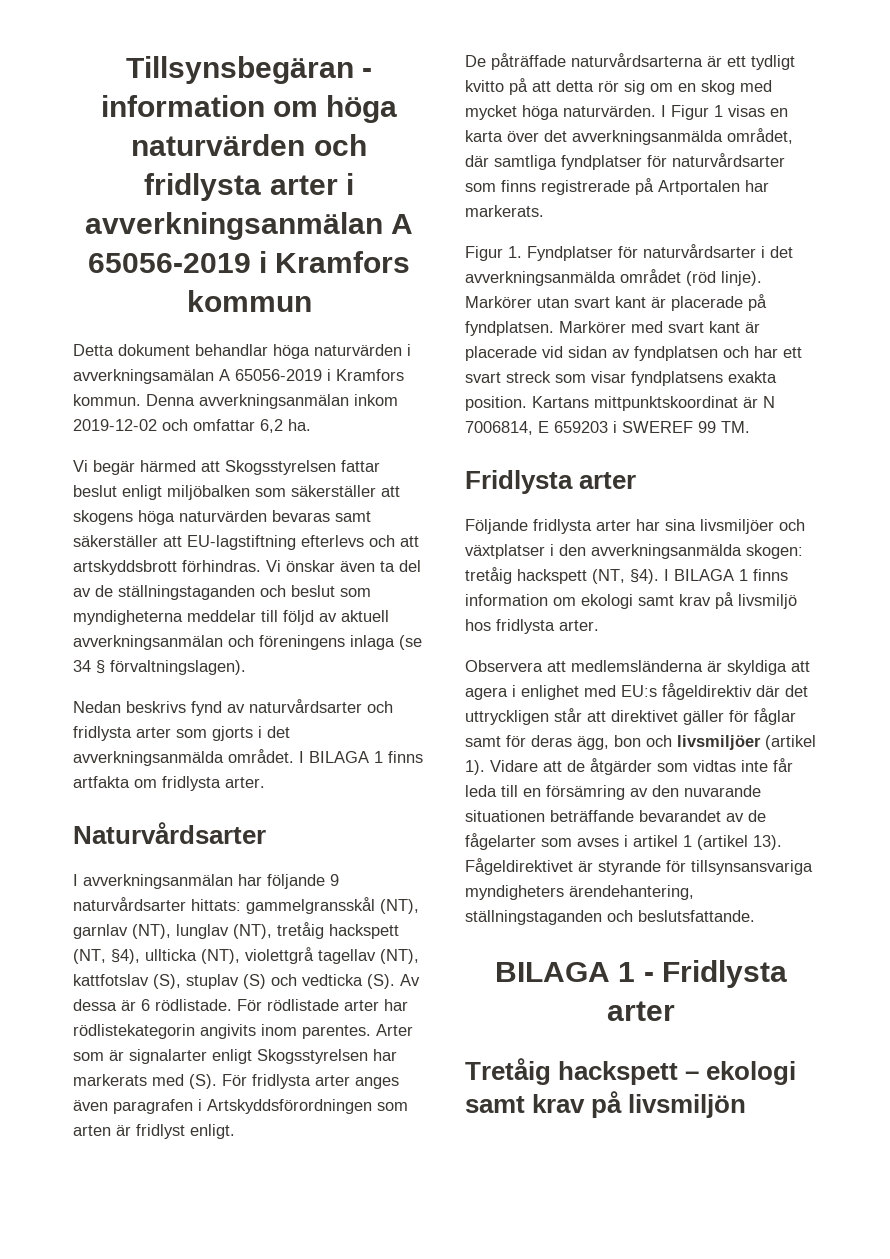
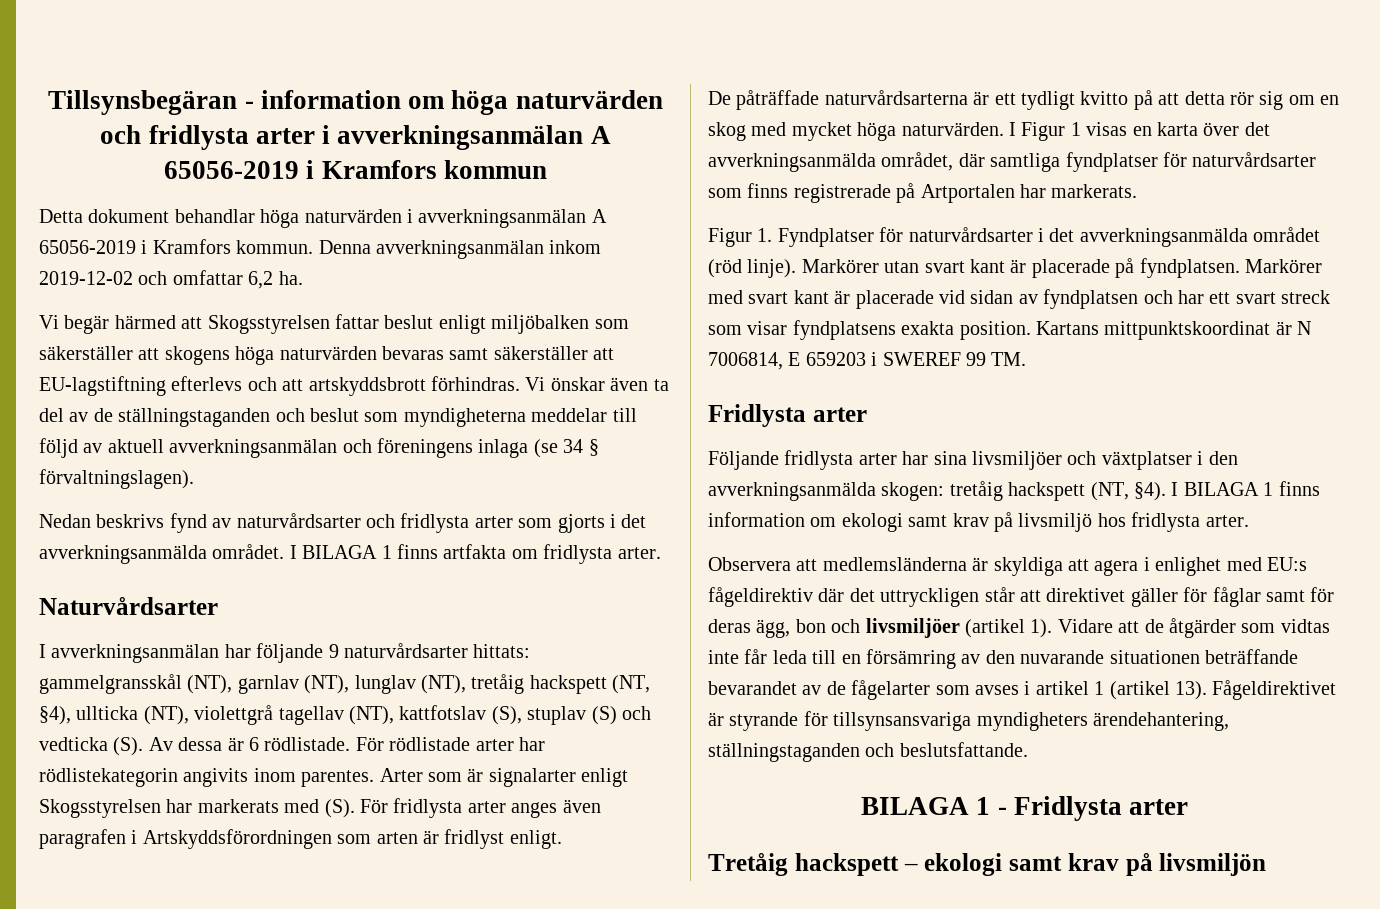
[73,369,214,384] avverkningsamälan -> [418,209,587,228] avverkningsanmälan

